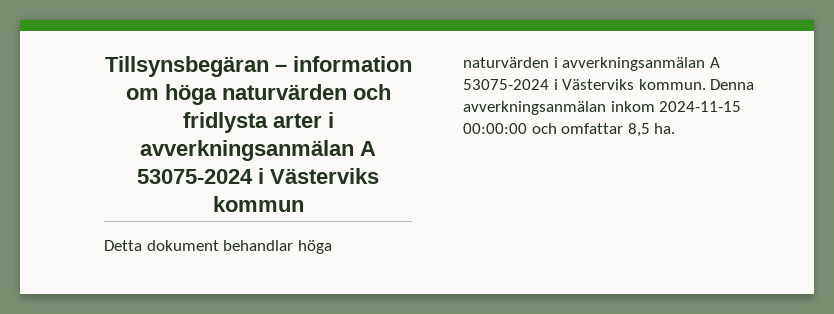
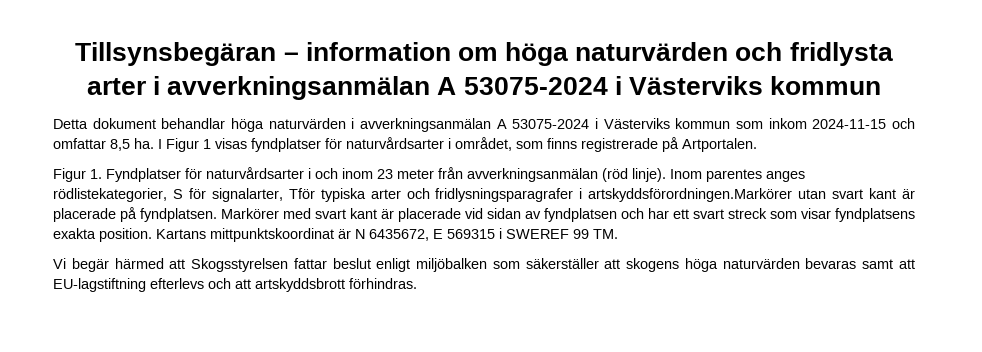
[638,79,755,90] [463,101,606,115] kommun. Denna avverkningsanmälan -> [675,118,763,129] kommun som
[463,123,527,134] 00:00:00 -> (887, 124) none
(676, 128) none -> [158,137,757,152] [53,167,805,182] [53,188,916,202] [53,207,915,222] [53,228,618,242] [53,258,915,272] [53,278,417,292] I Figur 1 visas fyndplatser för naturvårdsarter i området, som finns registrerade på Artportalen. // Figur 1. Fyndplatser för naturvårdsarter i och inom 23 meter från avverkningsanmälan (röd linje). Inom parentes anges rödlistekategorier, S för signalarter, Tför typiska arter och fridlysningsparagrafer i artskyddsförordningen.Markörer utan svart kant är placerade på fyndplatsen. Markörer med svart kant är placerade vid sidan av fyndplatsen och har ett svart streck som visar fyndplatsens exakta position. Kartans mittpunktskoordinat är N 6435672, E 569315 i SWEREF 99 TM. // Vi begär härmed att Skogsstyrelsen fattar beslut enligt miljöbalken som säkerställer att skogens höga naturvärden bevaras samt att EU-lagstiftning efterlevs och att artskyddsbrott förhindras.

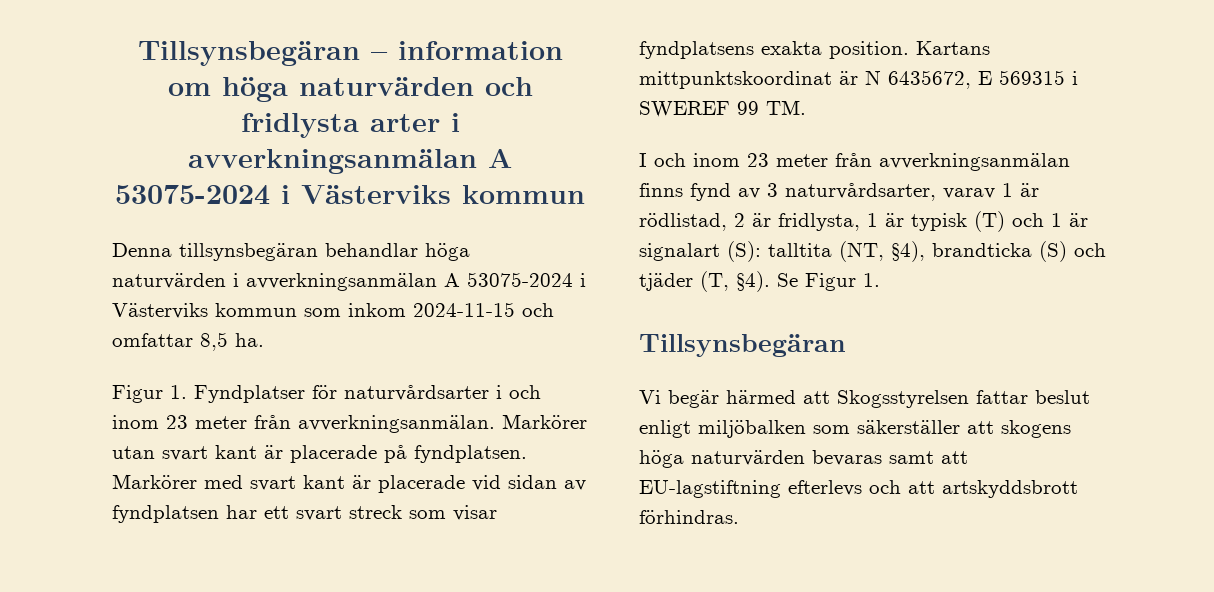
[53,118,156,129] Detta dokument -> [112,243,318,261] Denna tillsynsbegäran
[158,137,757,152] I Figur 1 visas fyndplatser för naturvårdsarter i området, som finns registrerade på Artportalen. -> (264, 340) none
[467,168,805,182] [53,188,793,202] avverkningsanmälan (röd linje). Inom parentes anges rödlistekategorier, S för signalarter, Tför typiska arter och fridlysningsparagrafer i artskyddsförordningen.Markörer -> [298,414,587,433] avverkningsanmälan. Markörer
[621,208,644,219] och -> (219, 514) none
(618, 234) none -> [639,153,1070,171] [639,183,1039,201] [639,211,1088,232] [639,241,1106,262] [639,271,880,292] [639,334,846,357] // I och inom 23 meter från avverkningsanmälan finns fynd av 3 naturvårdsarter, varav 1 är rödlistad, 2 är fridlysta, 1 är typisk (T) och 1 är signalart (S): talltita (NT, §4), brandticka (S) och tjäder (T, §4). Se Figur 1. // Tillsynsbegäran

